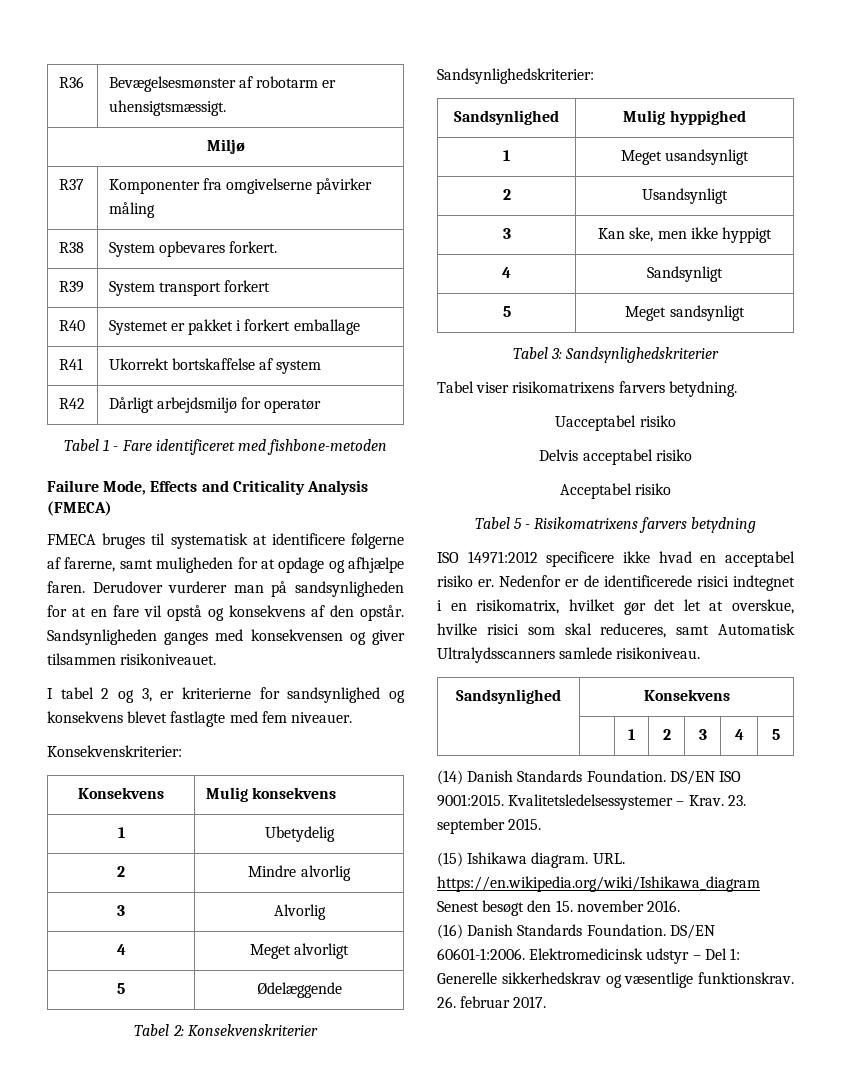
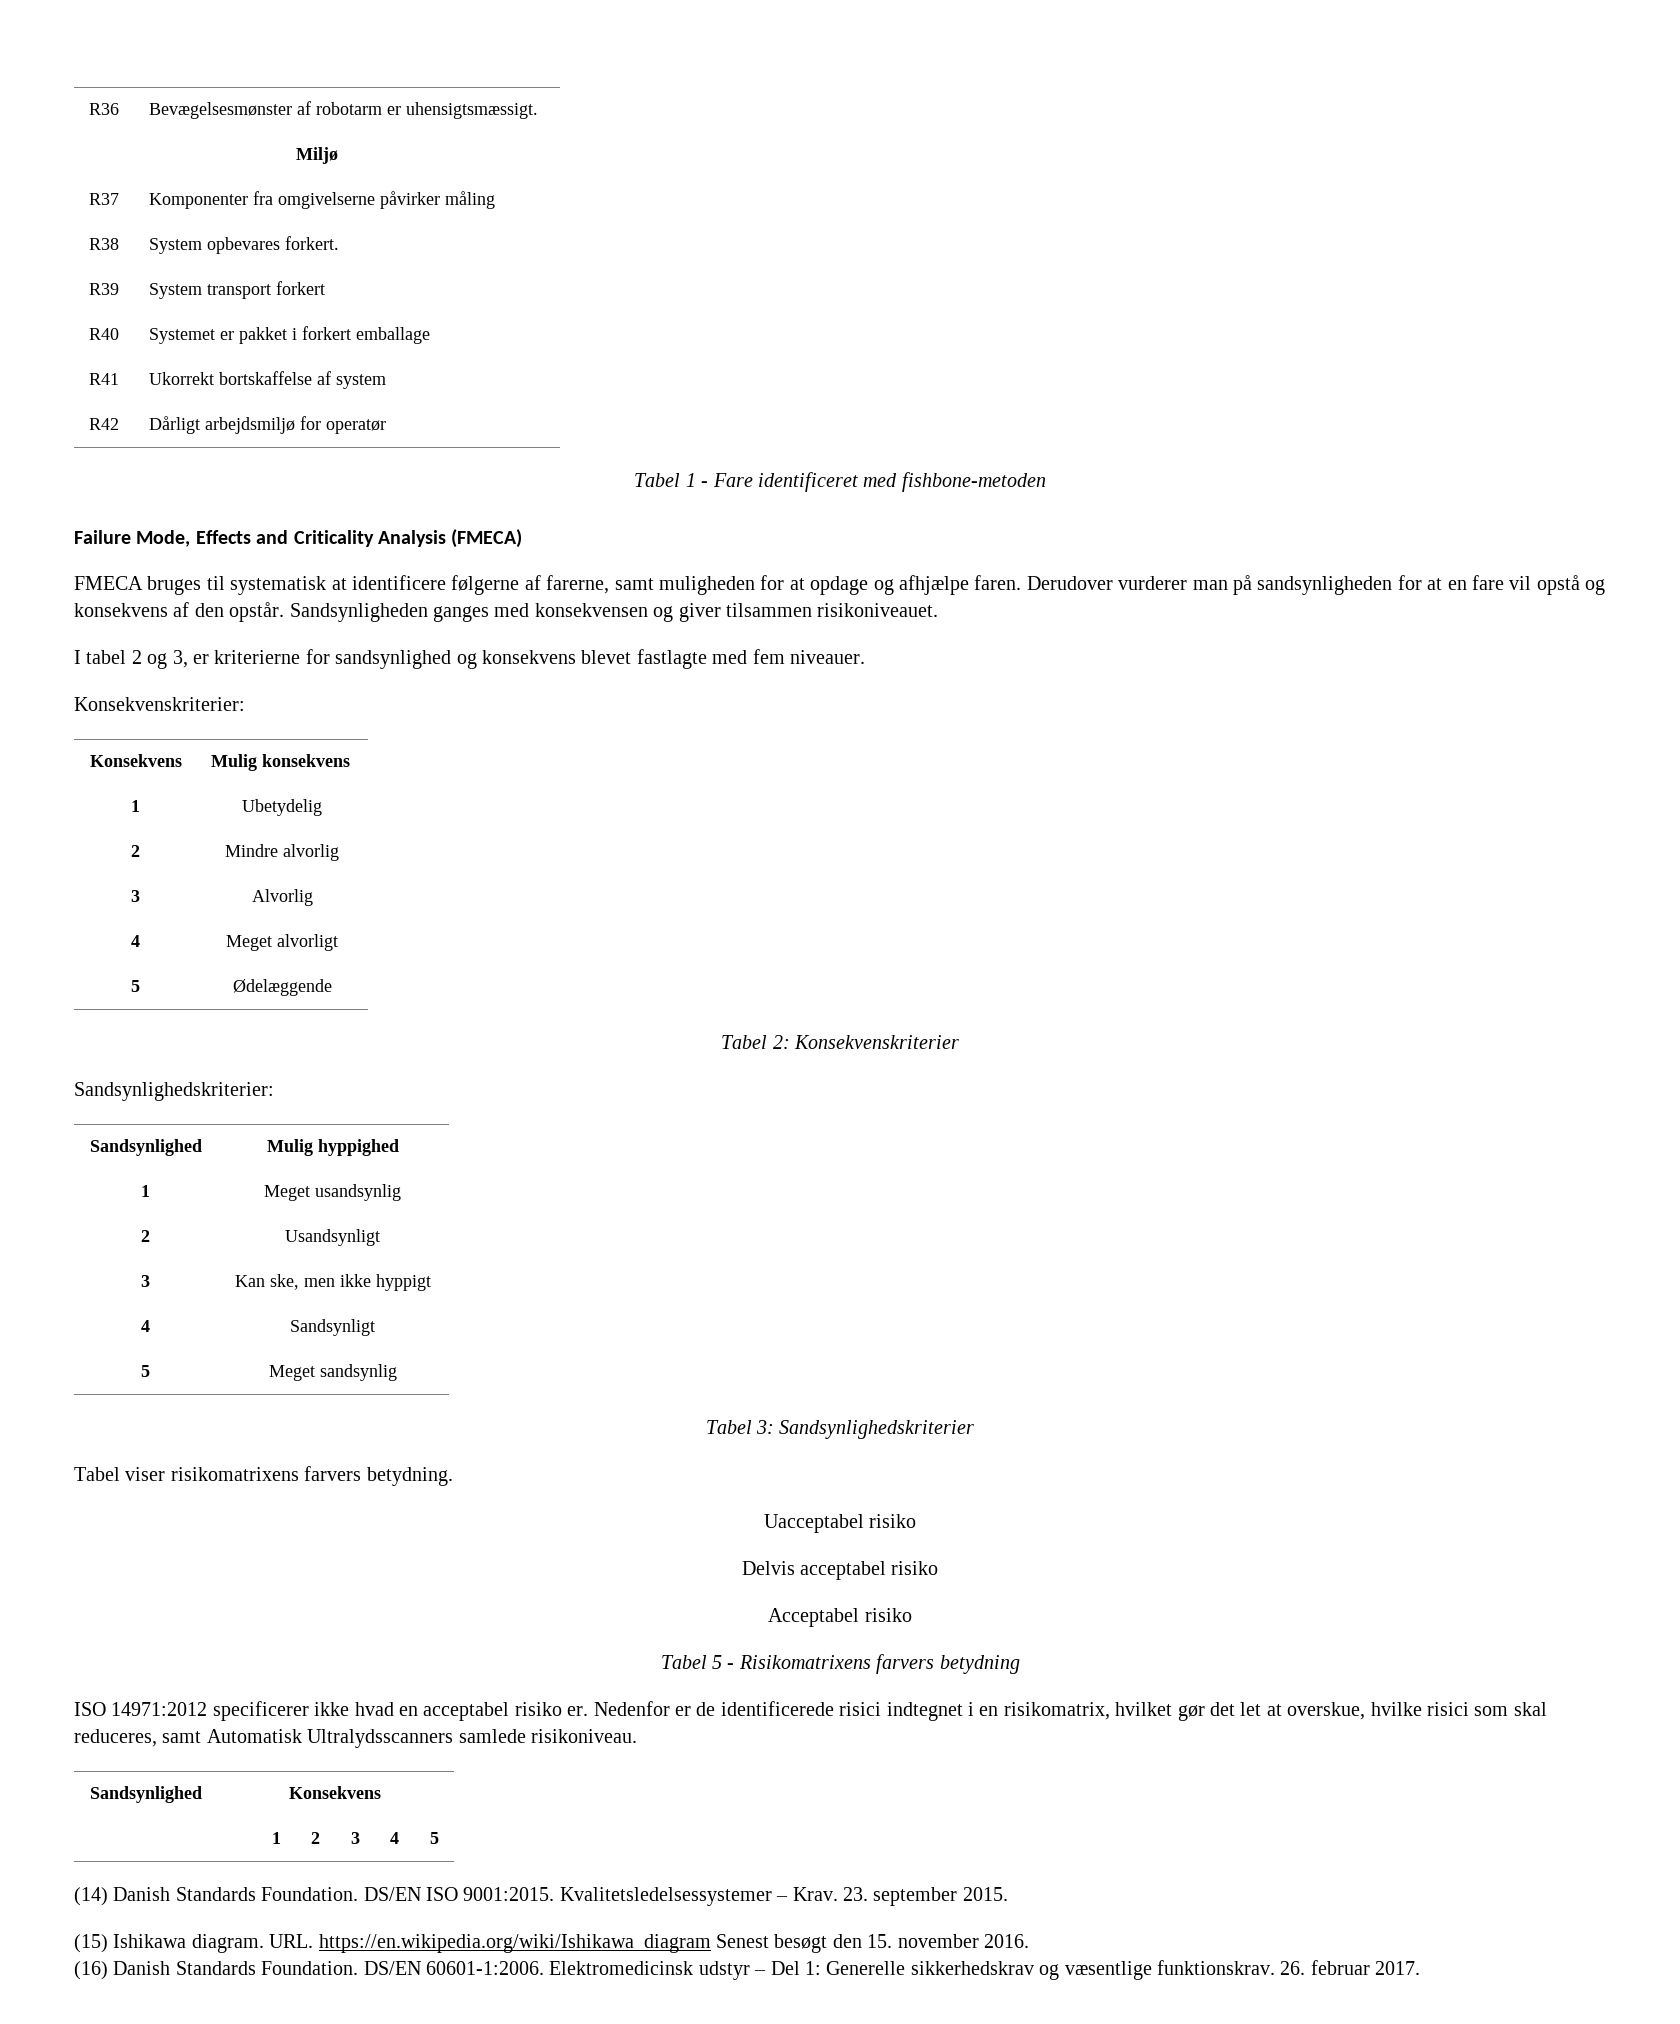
[665,149,750,165] usandsynligt -> [315,1184,401,1201] usandsynlig
[669,305,745,321] sandsynligt -> [319,1364,397,1381] sandsynlig
[546,551,615,567] specificere -> [212,1701,309,1721] specificerer

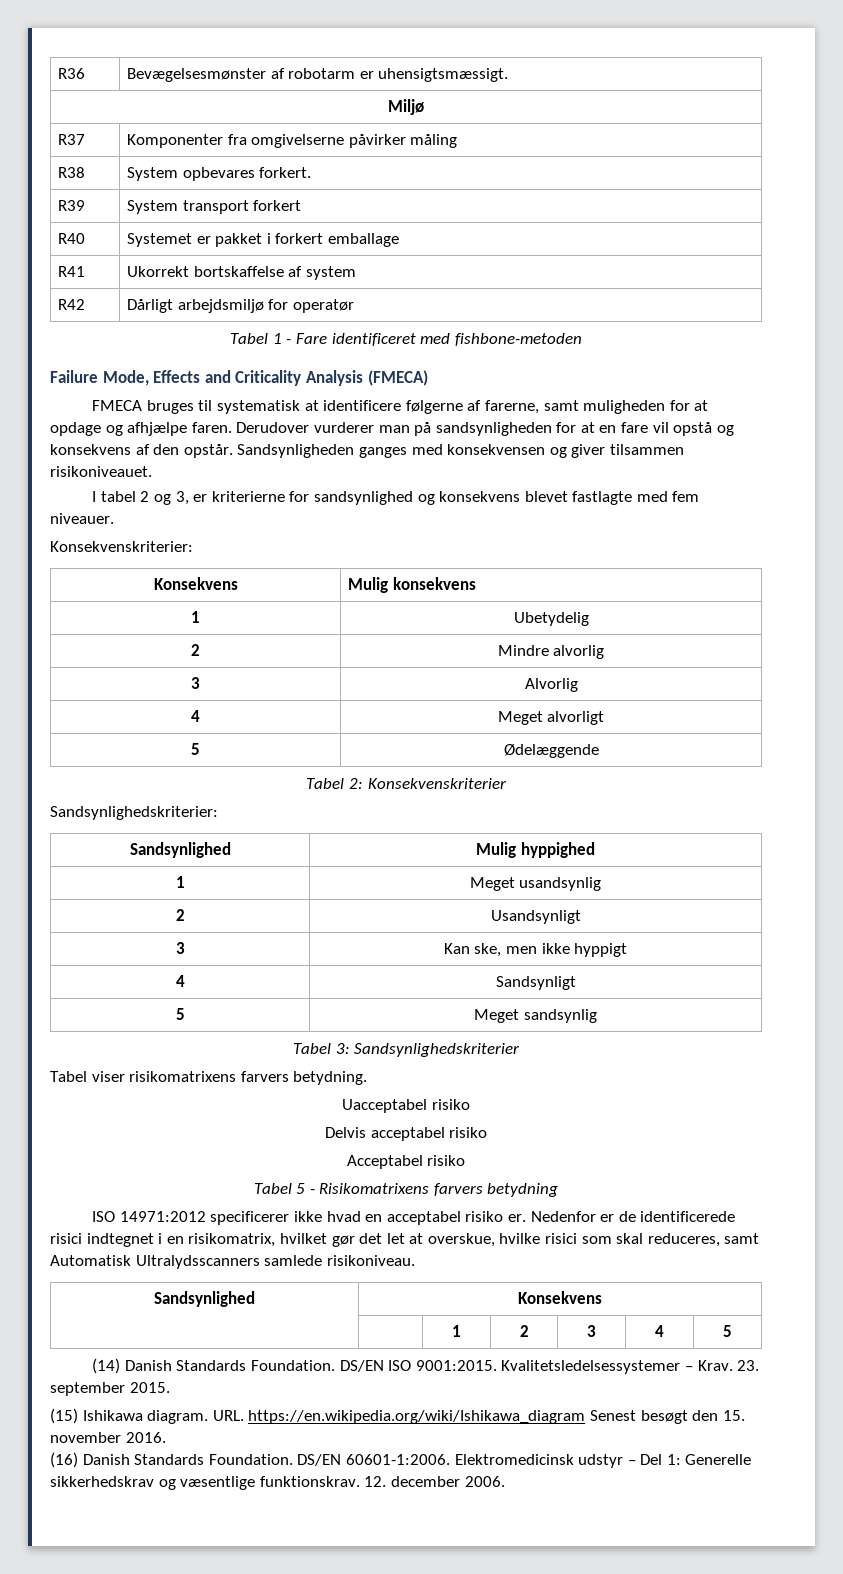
[1280,1960,1421,1975] 26. februar 2017. -> [364,1476,505,1487] 12. december 2006.

